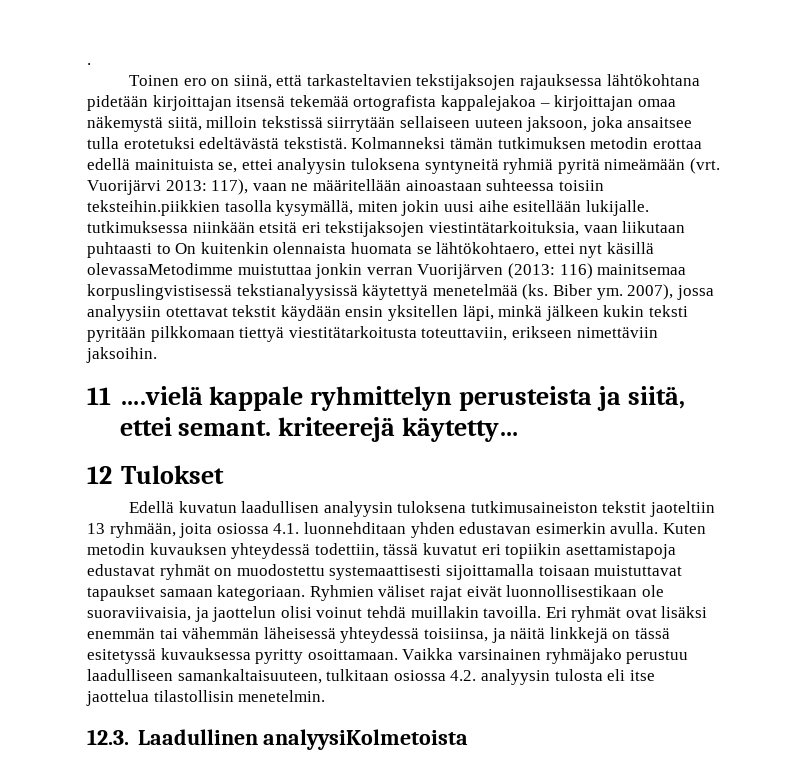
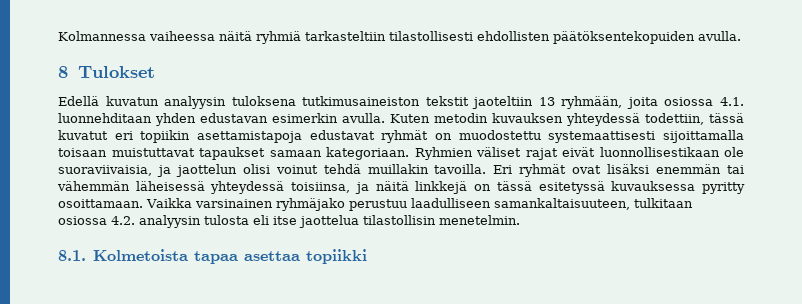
[87,63,91,65] [128,74,700,90] [87,95,676,111] [87,116,693,132] [87,137,702,149] [87,158,720,174] [87,179,604,195] [87,200,649,216] [87,221,686,237] [87,242,654,258] [87,263,687,279] [87,284,714,300] [87,305,688,321] [87,326,658,342] [86,347,157,363] [87,386,685,411] [119,417,520,442] [87,466,112,484] . // Toinen ero on siinä, että tarkasteltavien tekstijaksojen rajauksessa lähtökohtana pidetään kirjoittajan itsensä tekemää ortografista kappalejakoa – kirjoittajan omaa näkemystä siitä, milloin tekstissä siirrytään sellaiseen uuteen jaksoon, joka ansaitsee tulla erotetuksi edeltävästä tekstistä. Kolmanneksi tämän tutkimuksen metodin erottaa edellä mainituista se, ettei analyysin tuloksena syntyneitä ryhmiä pyritä nimeämään (vrt. Vuorijärvi 2013: 117), vaan ne määritellään ainoastaan suhteessa toisiin teksteihin.piikkien tasolla kysymällä, miten jokin uusi aihe esitellään lukijalle. tutkimuksessa niinkään etsitä eri tekstijaksojen viestintätarkoituksia, vaan liikutaan puhtaasti to On kuitenkin olennaista huomata se lähtökohtaero, ettei nyt käsillä olevassaMetodimme muistuttaa jonkin verran Vuorijärven (2013: 116) mainitsemaa korpuslingvistisessä tekstianalyysissä käytettyä menetelmää (ks. Biber ym. 2007), jossa analyysiin otettavat tekstit käydään ensin yksitellen läpi, minkä jälkeen kukin teksti pyritään pilkkomaan tiettyä viestitätarkoitusta toteuttaviin, erikseen nimettäviin jaksoihin. // 11 ….vielä kappale ryhmittelyn perusteista ja siitä, ettei semant. kriteerejä käytetty… // 12 -> [58,31,741,44] [58,66,68,78] Kolmannessa vaiheessa näitä ryhmiä tarkasteltiin tilastollisesti ehdollisten päätöksentekopuiden avulla. // 8
[241,501,320,513] laadullisen -> (159, 101) none
[87,729,469,750] 12.3. Laadullinen analyysiKolmetoista -> [58,249,367,264] 8.1. Kolmetoista tapaa asettaa topiikki

